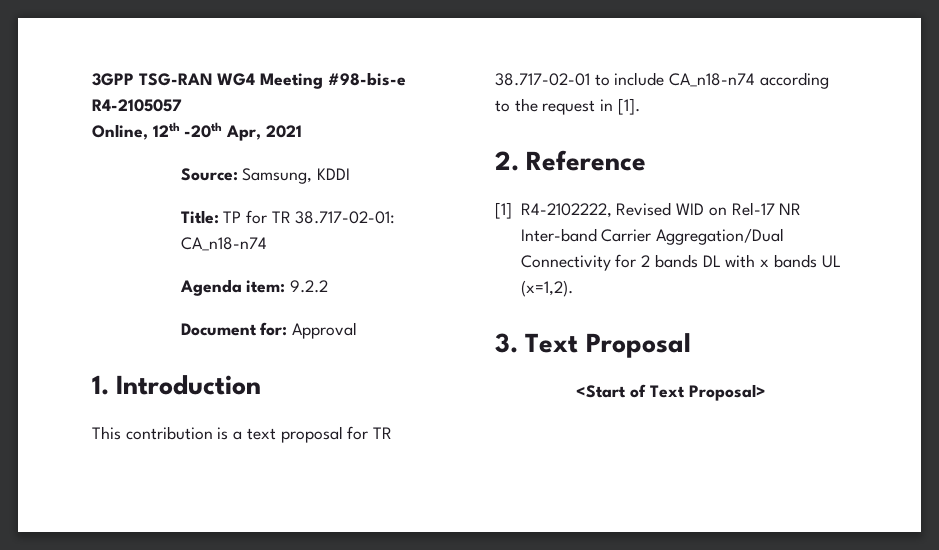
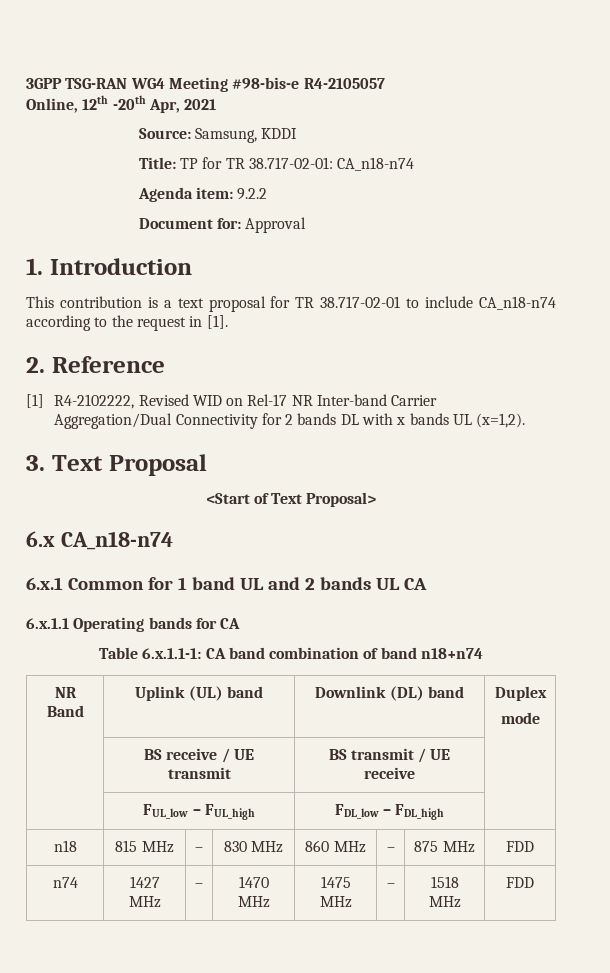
(766, 392) none -> [26,531,173,550] [26,577,427,590] [26,617,241,632] [98,647,484,659] [54,687,77,698] [46,705,84,717] [135,686,263,701] [315,686,464,701] [494,686,547,701] [500,712,540,724] [144,748,254,763] [167,767,231,779] [328,748,451,763] [364,767,416,779] [143,804,255,820] [334,804,445,820] [53,840,77,852] [115,840,174,853] [195,847,203,852] [223,841,284,853] [305,840,366,853] [386,847,395,852] [414,841,475,853] [506,841,534,852] [52,877,78,888] [129,876,160,888] [128,896,161,908] [195,883,203,888] [238,876,269,888] [237,896,270,908] [320,876,351,888] [319,896,352,908] [386,883,395,888] [430,876,459,888] [428,896,461,908] [506,877,534,888] // 6.x CA_n18-n74 // 6.x.1 Common for 1 band UL and 2 bands UL CA // 6.x.1.1 Operating bands for CA // Table 6.x.1.1-1: CA band combination of band n18+n74 // NR Band | Uplink (UL) band | Downlink (DL) band | Duplex // mode // | BS receive / UE transmit | BS transmit / UE receive | // | FUL_low – FUL_high | FDL_low – FDL_high | // n18 | 815 MHz | – | 830 MHz | 860 MHz | – | 875 MHz | FDD // n74 | 1427 MHz | – | 1470 MHz | 1475 MHz | – | 1518 MHz | FDD

